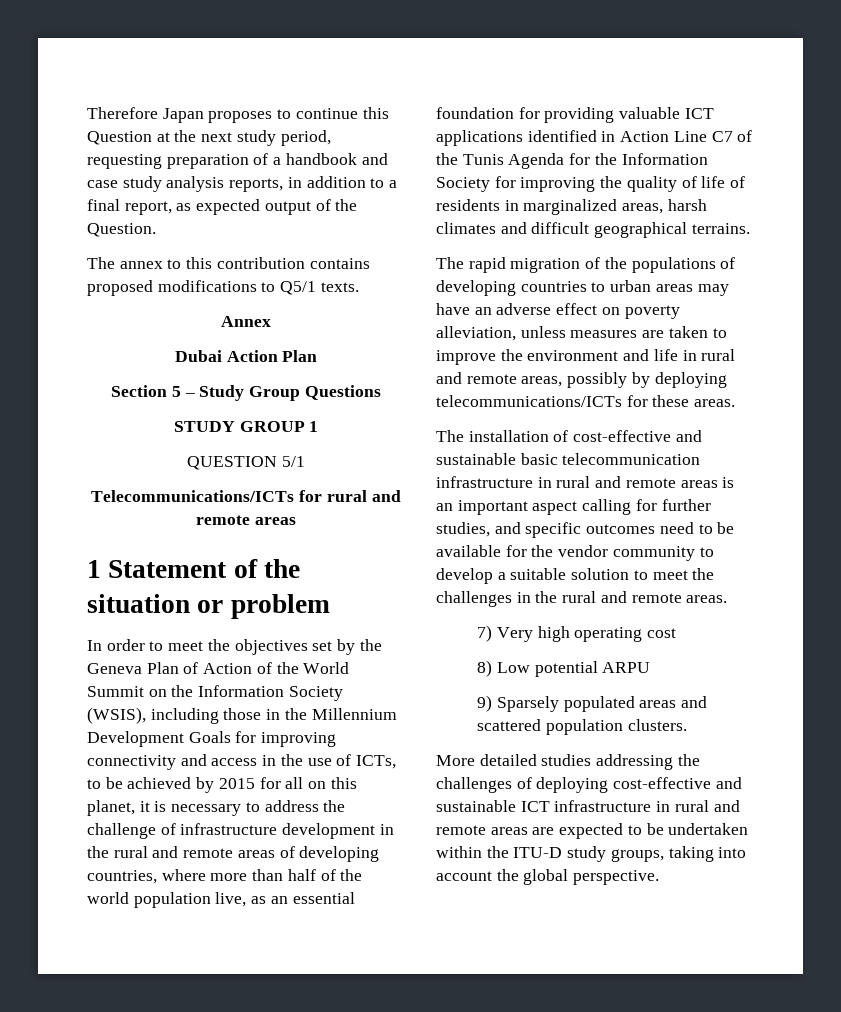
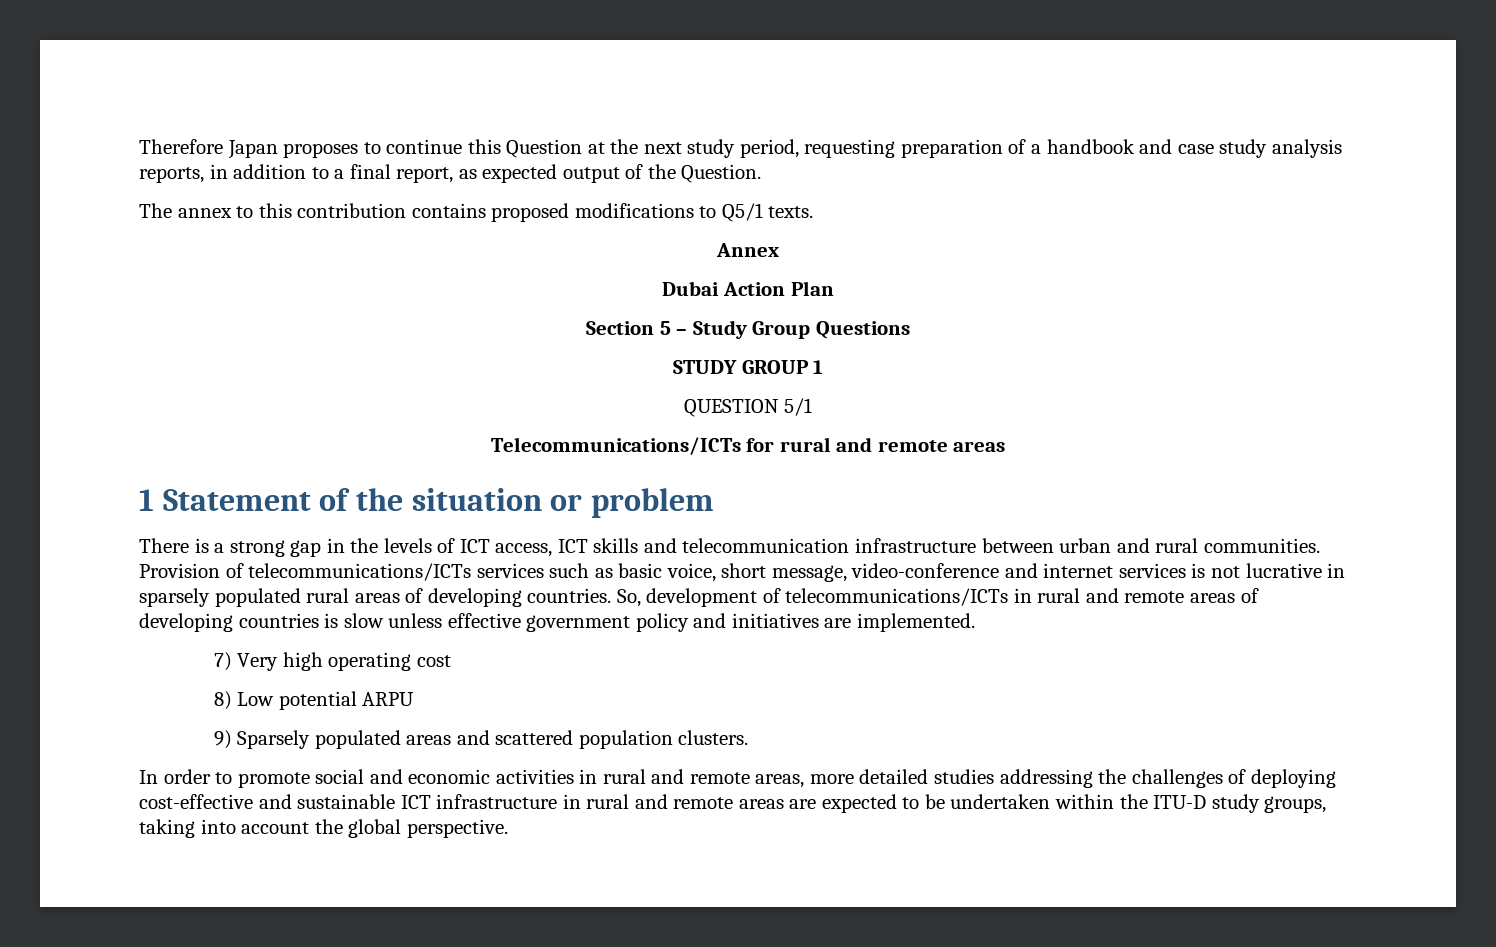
[87,639,382,655] [87,662,350,674] [87,685,343,701] [87,707,397,724] [87,731,337,747] [87,754,397,770] [87,777,357,793] [87,800,346,816] [87,823,394,839] [87,846,109,858] In order to meet the objectives set by the Geneva Plan of Action of the World Summit on the Information Society (WSIS), including those in the Millennium Development Goals for improving connectivity and access in the use of ICTs, to be achieved by 2015 for all on this planet, it is necessary to address the challenge of infrastructure development in the -> [139,538,1320,557] [139,563,1346,582] [139,588,1032,607] There is a strong gap in the levels of ICT access, ICT skills and telecommunication infrastructure between urban and rural communities. Provision of telecommunications/ICTs services such as basic voice, short message, video-conference and internet services is not lucrative in sparsely populated rural areas of developing countries. So, development of telecommunications/ICTs in
[87,869,363,884] [87,892,355,908] [436,107,714,123] [436,130,753,146] [436,153,708,169] [436,176,746,192] [436,199,707,215] [436,222,750,238] [436,257,736,273] [436,280,729,296] [436,303,680,319] [436,326,727,341] [436,349,736,365] [436,372,727,388] [436,395,736,407] [436,430,702,442] [436,453,701,465] [436,476,735,488] [436,499,711,515] [436,522,735,538] [436,545,714,561] [436,568,715,584] [436,591,728,607] countries, where more than half of the world population live, as an essential foundation for providing valuable ICT applications identified in Action Line C7 of the Tunis Agenda for the Information Society for improving the quality of life of residents in marginalized areas, harsh climates and difficult geographical terrains. // The rapid migration of the populations of developing countries to urban areas may have an adverse effect on poverty alleviation, unless measures are taken to improve the environment and life in rural and remote areas, possibly by deploying telecommunications/ICTs for these areas. // The installation of cost-effective and sustainable basic telecommunication infrastructure in rural and remote areas is an important aspect calling for further studies, and specific outcomes need to be available for the vendor community to develop a suitable solution to meet the challenges in the rural and remote areas. -> [238,613,975,632] countries is slow unless effective government policy and initiatives are implemented.
[436,755,475,766] More -> [139,769,854,788] In order to promote social and economic activities in rural and remote areas, more

